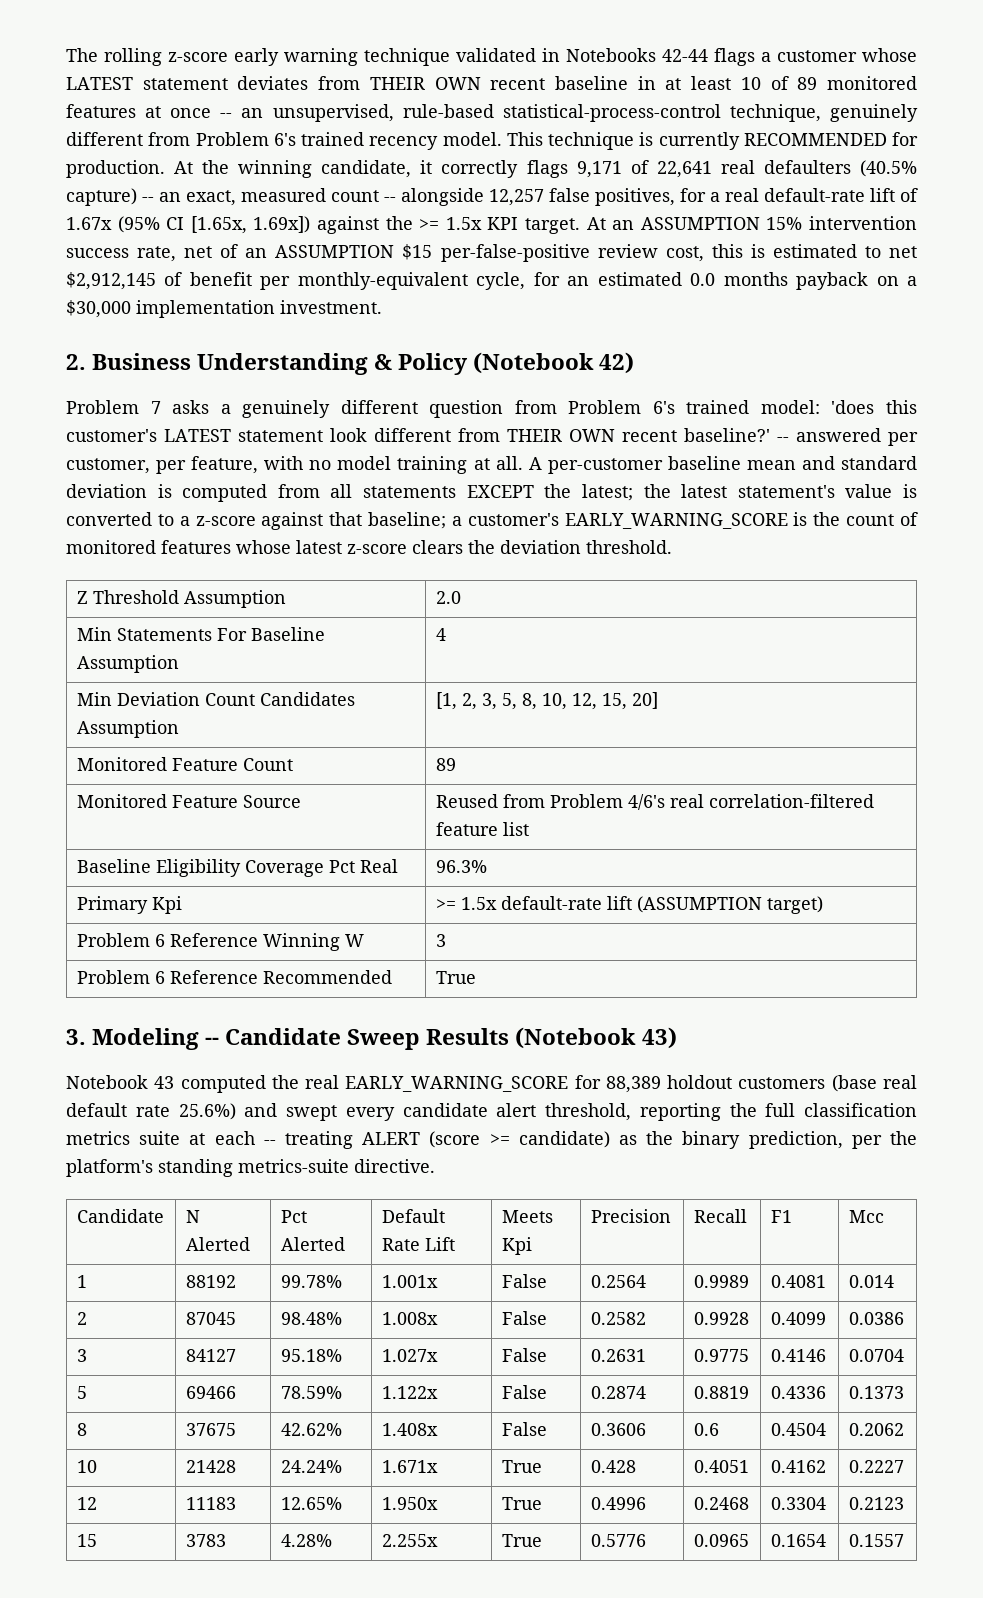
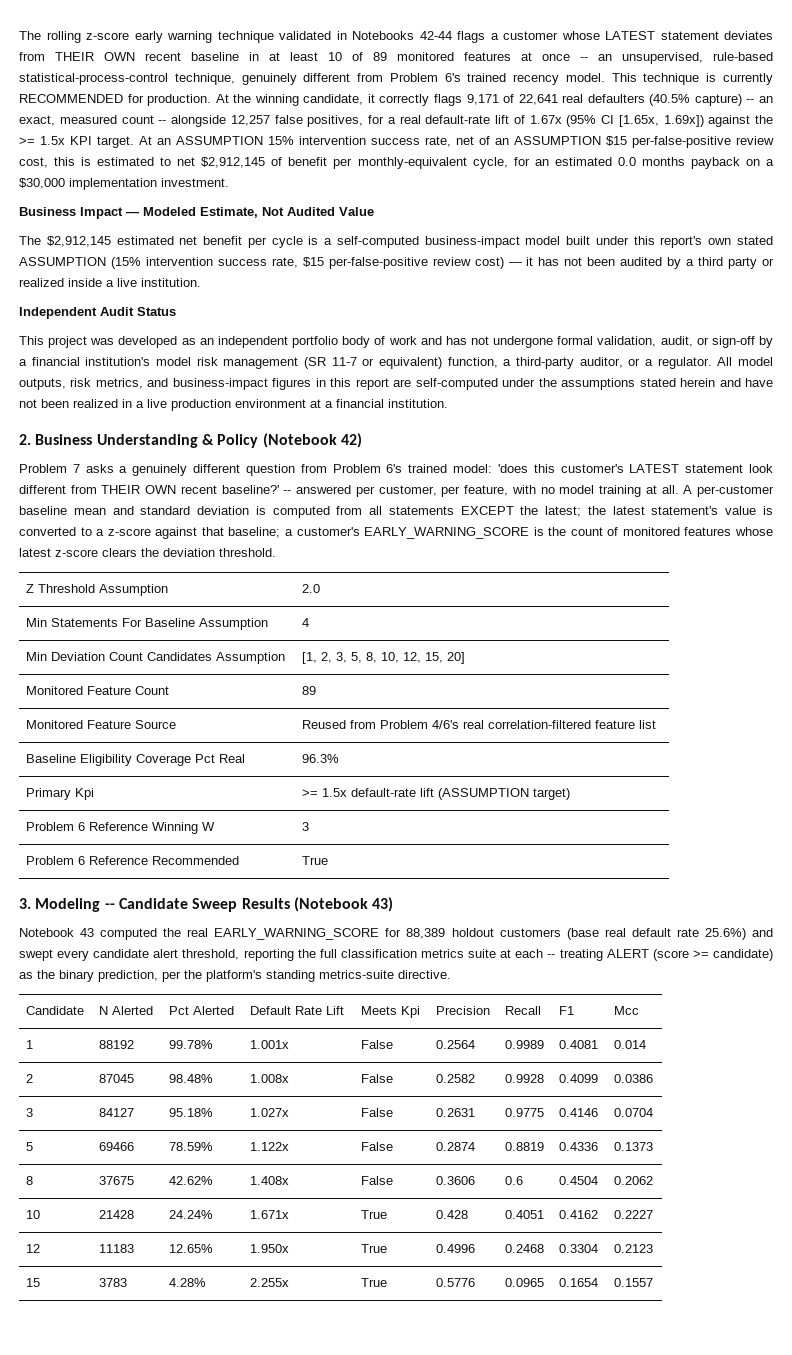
(382, 307) none -> [19,207,374,219] [19,236,773,248] [19,257,774,269] [19,278,201,287] [19,307,176,319] [19,336,773,348] [19,357,773,369] [19,378,774,390] [19,399,448,411] // Business Impact — Modeled Estimate, Not Audited Value // The $2,912,145 estimated net benefit per cycle is a self-computed business-impact model built under this report's own stated ASSUMPTION (15% intervention success rate, $15 per-false-positive review cost) — it has not been audited by a third party or realized inside a live institution. // Independent Audit Status // This project was developed as an independent portfolio body of work and has not undergone formal validation, audit, or sign-off by a financial institution's model risk management (SR 11-7 or equivalent) function, a third-party auditor, or a regulator. All model outputs, risk metrics, and business-impact figures in this report are self-computed under the assumptions stated herein and have not been realized in a live production environment at a financial institution.

